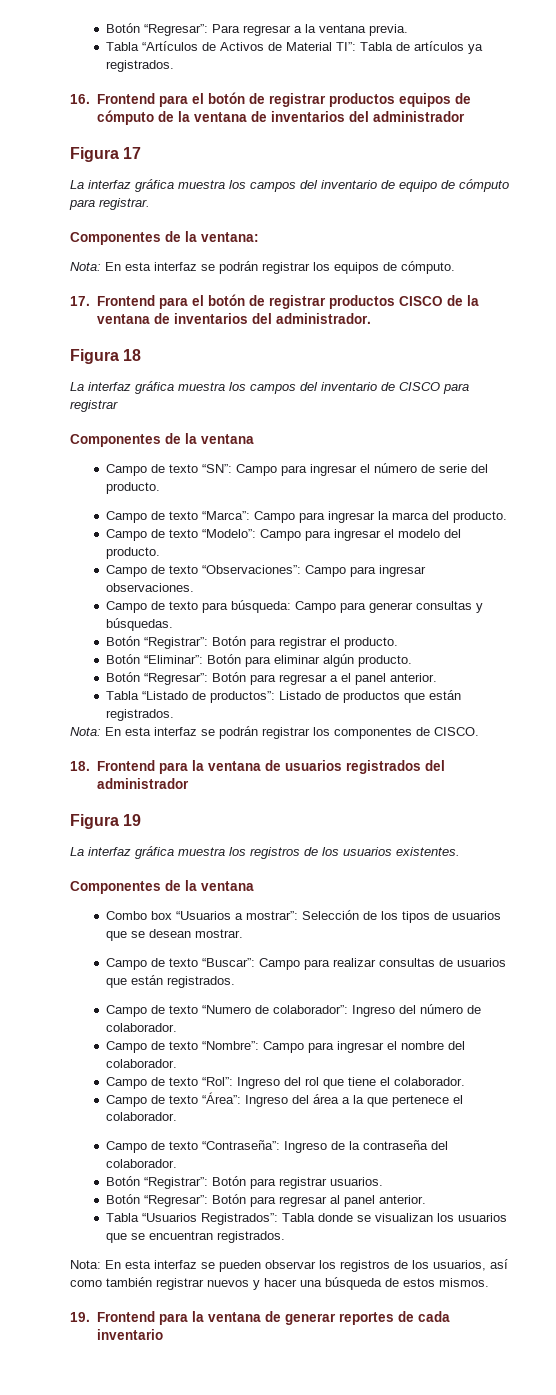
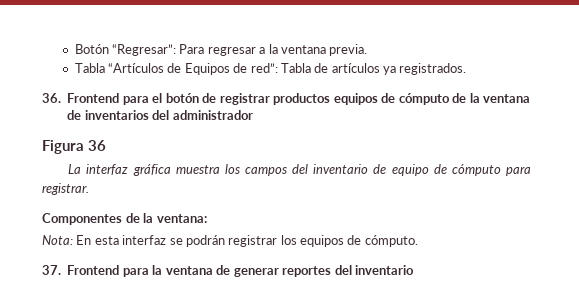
[219,42,356,51] Activos de Material TI”: -> [184,63,278,75] Equipos de red”:
[70,94,90,104] 16. -> [42,93,61,103] 36.
[123,147,142,159] 17 -> [88,140,107,151] 36
[70,294,479,309] [96,313,371,324] [70,349,142,364] [70,381,469,394] [70,400,118,412] [70,433,254,447] [105,463,488,476] [105,482,160,494] [105,511,507,523] [105,529,461,541] [105,547,160,559] [105,565,426,577] [105,583,194,592] [105,600,483,613] [105,618,173,631] [105,636,398,649] [105,654,412,667] [105,672,437,685] [105,690,461,703] [105,709,174,721] [70,726,479,739] [70,760,445,774] [96,778,189,789] [70,814,142,829] [70,846,460,859] [70,880,254,894] [105,910,501,923] [105,929,243,941] [105,958,506,970] [105,975,235,988] [105,1004,481,1017] [105,1023,177,1032] [105,1041,465,1053] [105,1059,177,1068] [105,1077,465,1089] [105,1092,463,1107] [105,1112,177,1121] [105,1140,448,1153] [105,1159,177,1168] [105,1176,383,1189] [105,1194,426,1207] [105,1213,507,1225] [105,1231,285,1243] [70,1259,508,1272] [70,1277,489,1290] [70,1311,188,1325] 17. Frontend para el botón de registrar productos CISCO de la ventana de inventarios del administrador. // Figura 18 // La interfaz gráfica muestra los campos del inventario de CISCO para registrar // Componentes de la ventana // Campo de texto “SN”: Campo para ingresar el número de serie del producto. // Campo de texto “Marca”: Campo para ingresar la marca del producto. // Campo de texto “Modelo”: Campo para ingresar el modelo del producto. // Campo de texto “Observaciones”: Campo para ingresar observaciones. // Campo de texto para búsqueda: Campo para generar consultas y búsquedas. // Botón “Registrar”: Botón para registrar el producto. // Botón “Eliminar”: Botón para eliminar algún producto. // Botón “Regresar”: Botón para regresar a el panel anterior. // Tabla “Listado de productos”: Listado de productos que están registrados. // Nota: En esta interfaz se podrán registrar los componentes de CISCO. // 18. Frontend para la ventana de usuarios registrados del administrador // Figura 19 // La interfaz gráfica muestra los registros de los usuarios existentes. // Componentes de la ventana // Combo box “Usuarios a mostrar”: Selección de los tipos de usuarios que se desean mostrar. // Campo de texto “Buscar”: Campo para realizar consultas de usuarios que están registrados. // Campo de texto “Numero de colaborador”: Ingreso del número de colaborador. // Campo de texto “Nombre”: Campo para ingresar el nombre del colaborador. // Campo de texto “Rol”: Ingreso del rol que tiene el colaborador. // Campo de texto “Área”: Ingreso del área a la que pertenece el colaborador. // Campo de texto “Contraseña”: Ingreso de la contraseña del colaborador. // Botón “Registrar”: Botón para registrar usuarios. // Botón “Regresar”: Botón para regresar al panel anterior. // Tabla “Usuarios Registrados”: Tabla donde se visualizan los usuarios que se encuentran registrados. // Nota: En esta interfaz se pueden observar los registros de los usuarios, así como también registrar nuevos y hacer una búsqueda de estos mismos. // 19. Frontend para -> [42,265,149,277] 37. Frontend para
[397,1311,450,1322] de cada -> [334,265,352,275] del

